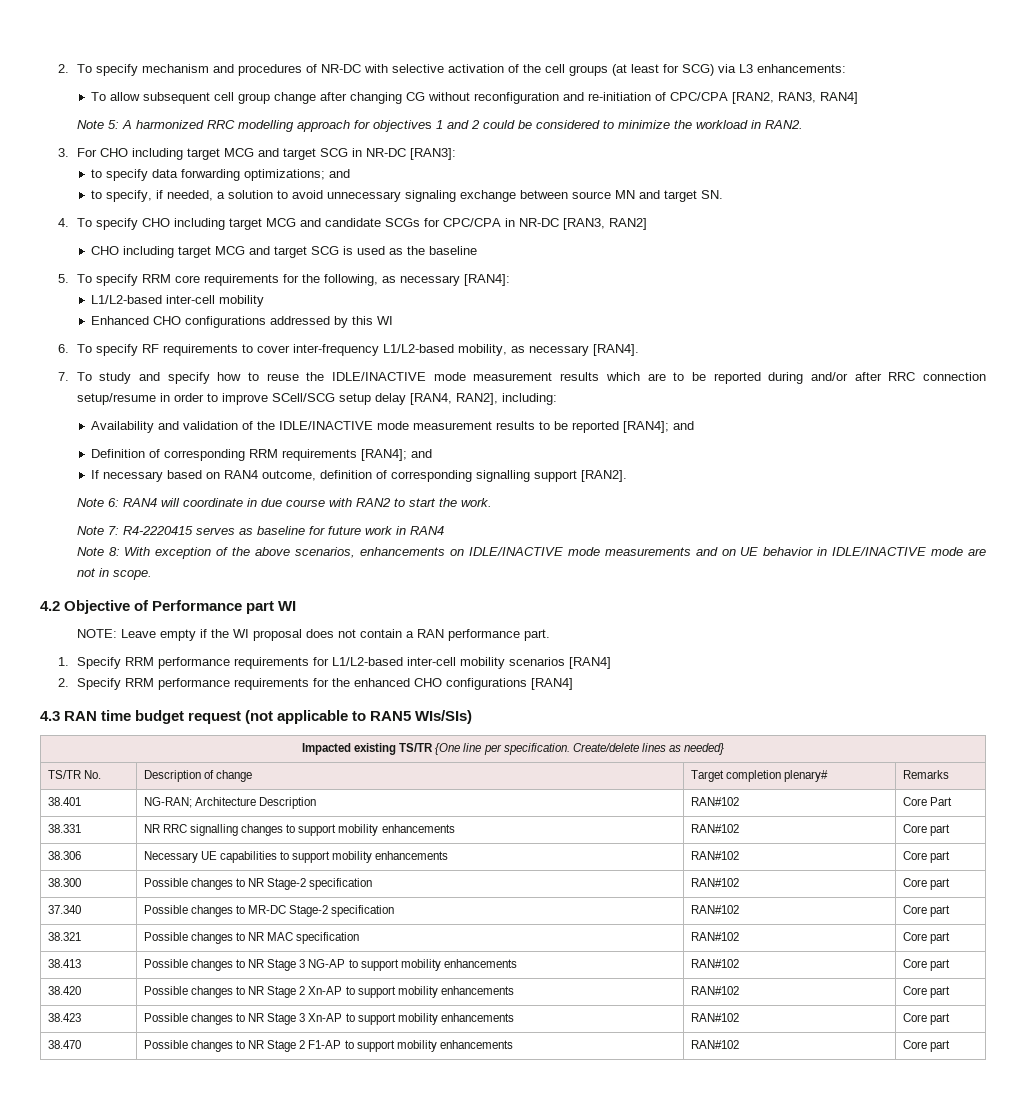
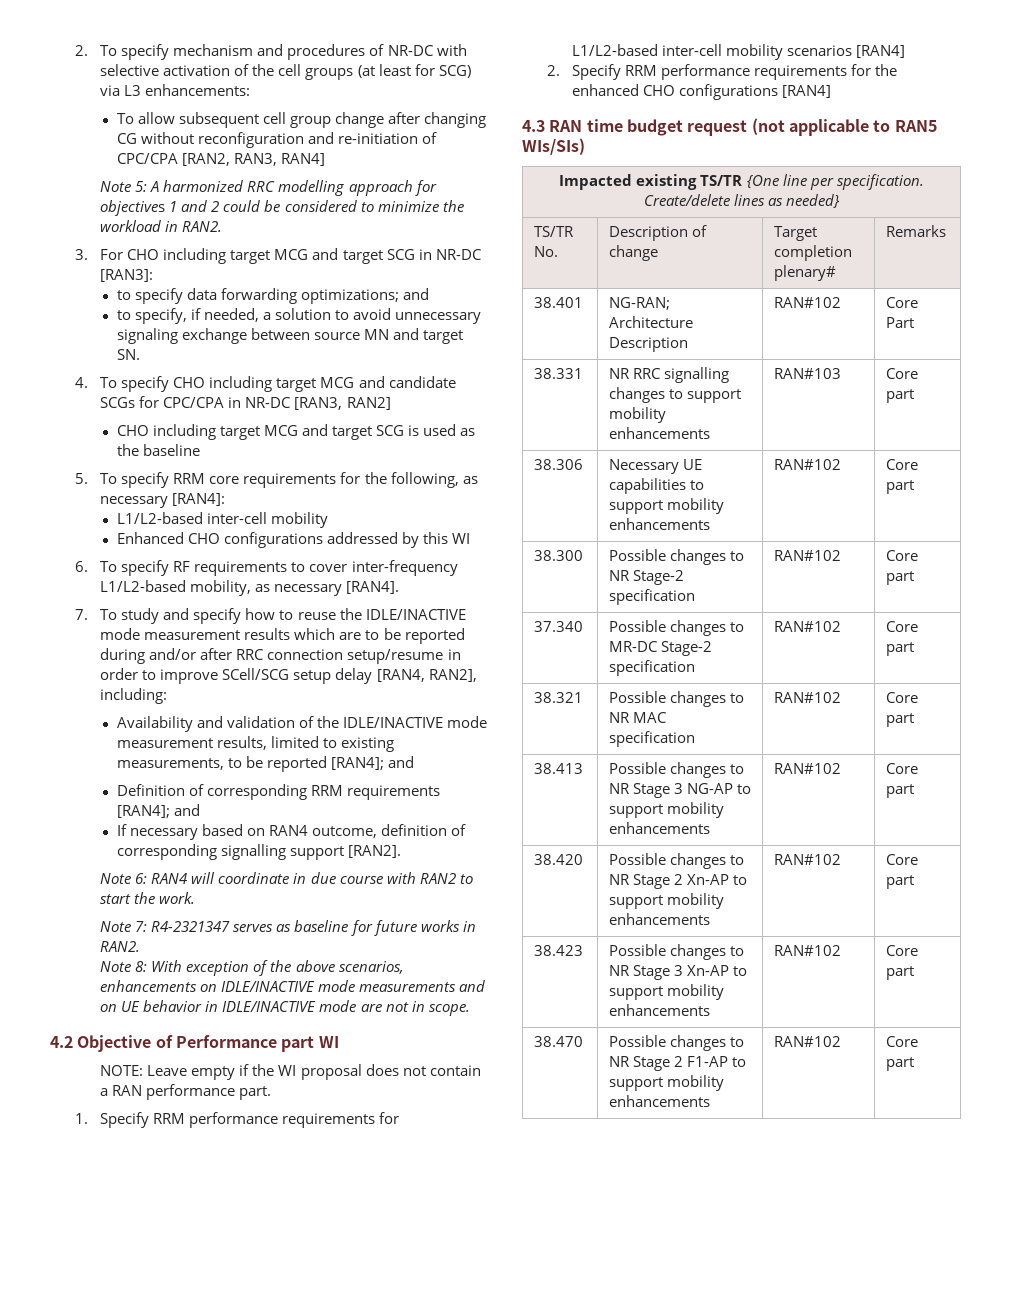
[495,421,535,430] results -> [216,736,394,752] [116,758,224,770] results, limited to existing measurements,
[122,526,193,535] R4-2220415 -> [151,921,231,932] R4-2321347
[364,526,444,535] work in RAN4 -> [420,920,476,932] [100,941,141,952] works in RAN2.
[690,824,739,833] RAN#102 -> [773,368,841,379] RAN#103

